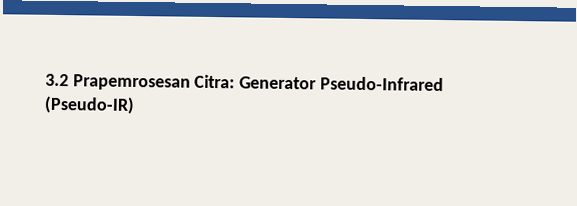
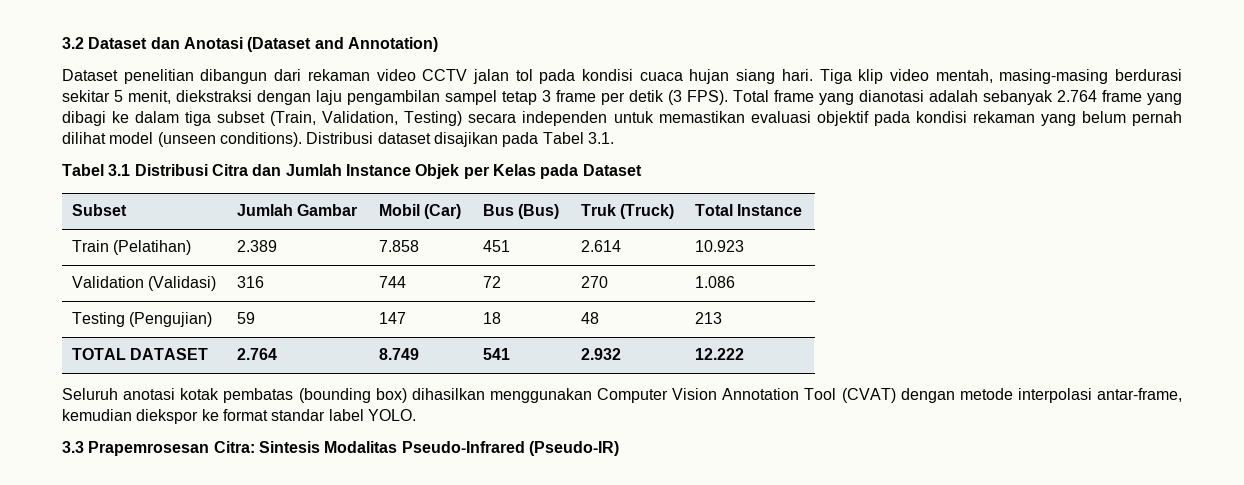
[72,74,318,91] Prapemrosesan Citra: Generator -> [88,37,438,52] [62,69,1183,84] [62,90,1182,105] [62,111,1183,126] [62,132,614,147] [62,164,642,179] [71,204,127,216] [236,204,357,216] [378,204,461,219] [482,204,559,219] [580,204,674,219] [694,204,802,216] [71,240,191,255] [236,240,277,252] [378,240,419,252] [482,240,510,252] [580,240,621,252] [694,240,744,252] [71,276,216,291] [236,276,264,288] [378,276,406,288] [482,276,501,288] [580,276,608,288] [694,276,735,288] [71,312,212,327] [236,312,255,324] [378,312,406,324] [482,312,501,324] [580,312,599,324] [694,312,722,324] [71,348,208,360] [236,348,277,360] [378,348,419,360] [482,348,510,360] [580,348,621,360] [694,348,744,360] [62,388,1182,403] [62,409,416,424] [62,441,398,456] Dataset dan Anotasi (Dataset and Annotation) // Dataset penelitian dibangun dari rekaman video CCTV jalan tol pada kondisi cuaca hujan siang hari. Tiga klip video mentah, masing-masing berdurasi sekitar 5 menit, diekstraksi dengan laju pengambilan sampel tetap 3 frame per detik (3 FPS). Total frame yang dianotasi adalah sebanyak 2.764 frame yang dibagi ke dalam tiga subset (Train, Validation, Testing) secara independen untuk memastikan evaluasi objektif pada kondisi rekaman yang belum pernah dilihat model (unseen conditions). Distribusi dataset disajikan pada Tabel 3.1. // Tabel 3.1 Distribusi Citra dan Jumlah Instance Objek per Kelas pada Dataset // Subset | Jumlah Gambar | Mobil (Car) | Bus (Bus) | Truk (Truck) | Total Instance // Train (Pelatihan) | 2.389 | 7.858 | 451 | 2.614 | 10.923 // Validation (Validasi) | 316 | 744 | 72 | 270 | 1.086 // Testing (Pengujian) | 59 | 147 | 18 | 48 | 213 // TOTAL DATASET | 2.764 | 8.749 | 541 | 2.932 | 12.222 // Seluruh anotasi kotak pembatas (bounding box) dihasilkan menggunakan Computer Vision Annotation Tool (CVAT) dengan metode interpolasi antar-frame, kemudian diekspor ke format standar label YOLO. // 3.3 Prapemrosesan Citra: Sintesis Modalitas

